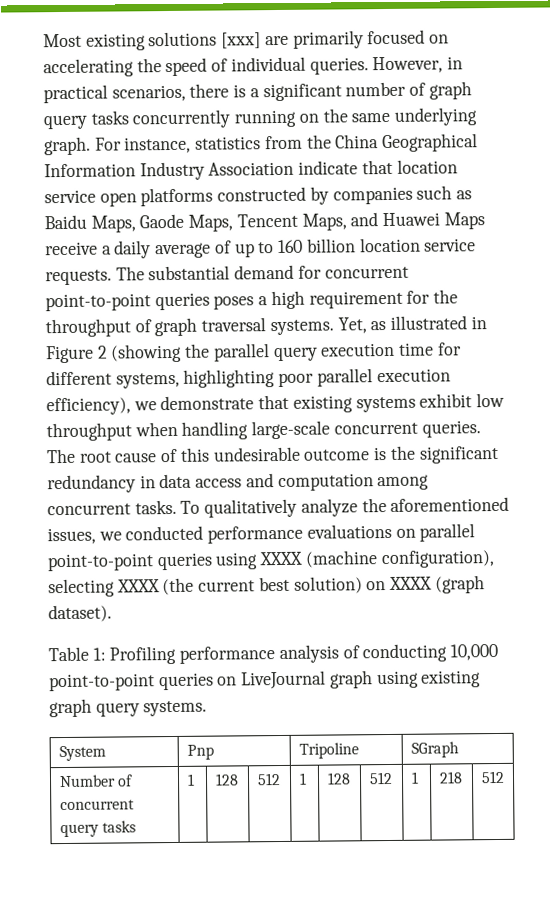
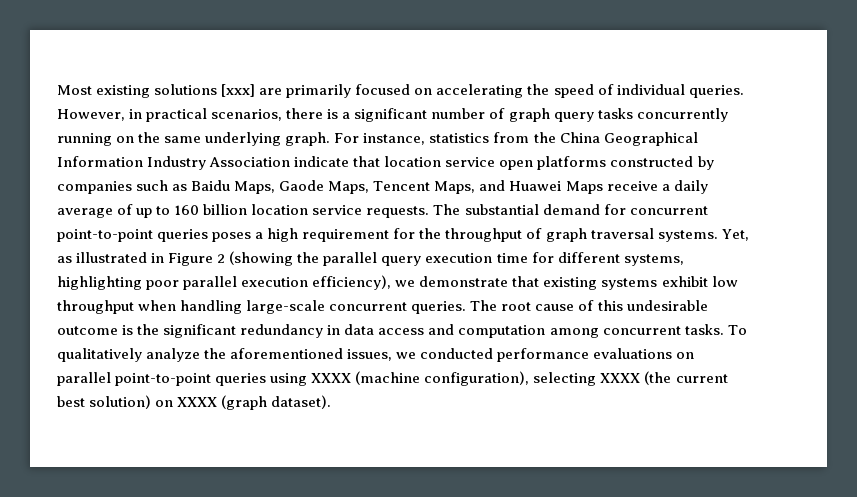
[48,643,499,665] [49,670,482,692] [49,698,208,718] [58,745,106,762] [186,744,214,760] [298,742,359,759] [410,741,459,758] [58,774,133,788] [59,799,135,811] [59,820,136,838] [186,773,195,786] [214,773,239,786] [256,773,281,786] [298,772,307,785] [326,772,351,785] [368,771,393,785] [410,771,419,784] [438,771,463,784] [480,770,505,784] // Table 1: Profiling performance analysis of conducting 10,000 point-to-point queries on LiveJournal graph using existing graph query systems. // System | Pnp | Tripoline | SGraph // Number of concurrent query tasks | 1 | 128 | 512 | 1 | 128 | 512 | 1 | 218 | 512 -> (332, 402) none

